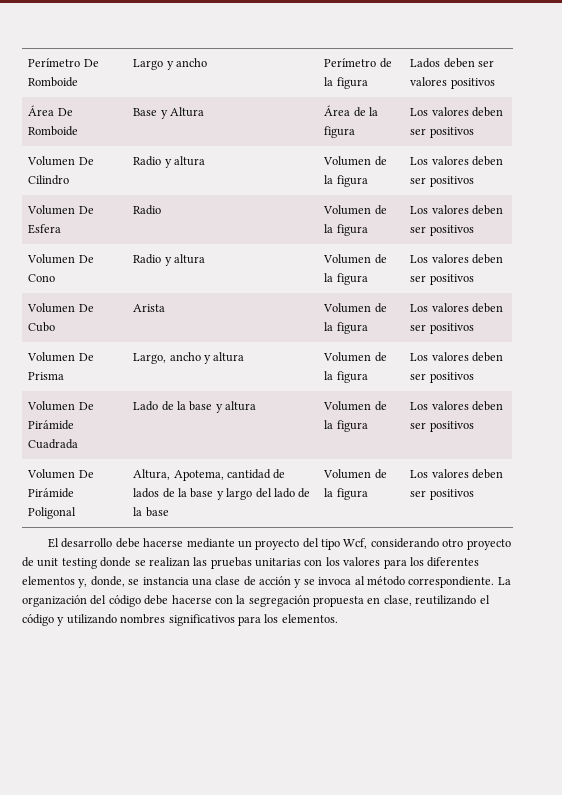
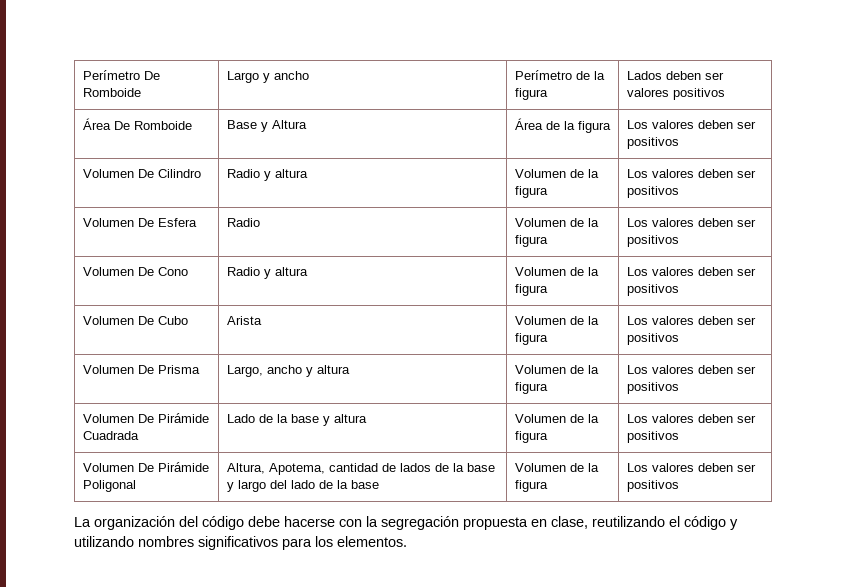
[48,538,511,550] [22,557,480,569] [22,576,495,588] El desarrollo debe hacerse mediante un proyecto del tipo Wcf, considerando otro proyecto de unit testing donde se realizan las pruebas unitarias con los valores para los diferentes elementos y, donde, se instancia una clase de acción y se invoca al método correspondiente. -> (679, 486) none

